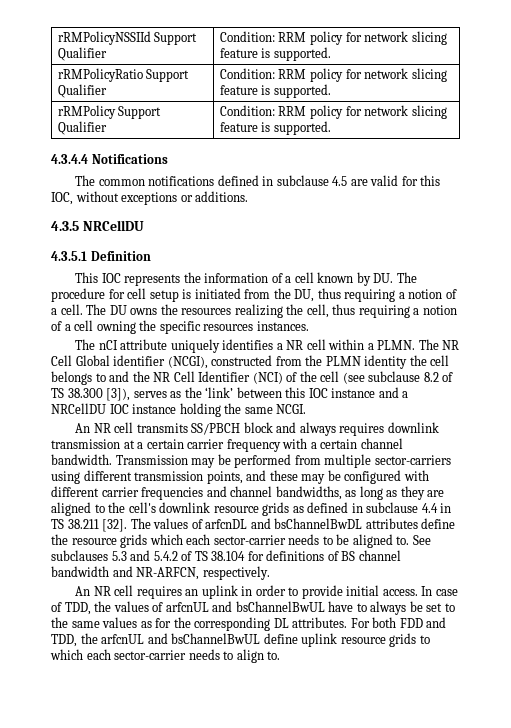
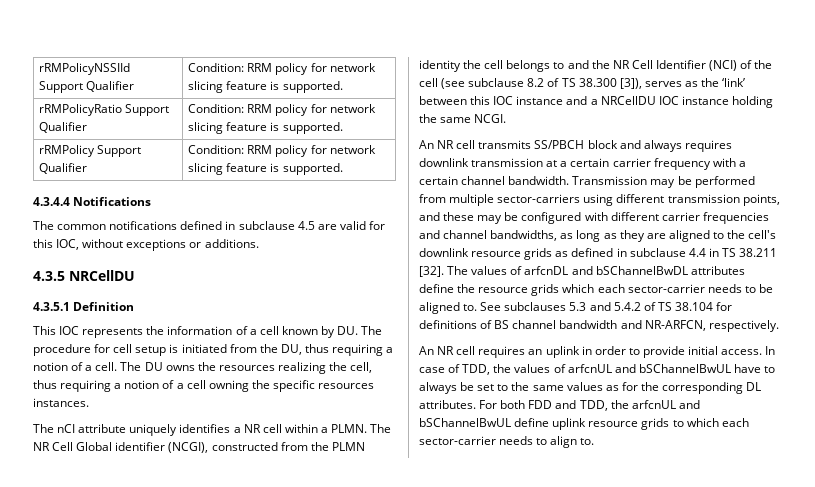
[274,518,363,529] bsChannelBwDL -> [595,266,688,275] bSChannelBwDL
[235,601,325,612] bsChannelBwUL -> [638,364,731,373] bSChannelBwUL
[171,633,261,644] bsChannelBwUL -> [419,418,511,427] bSChannelBwUL

